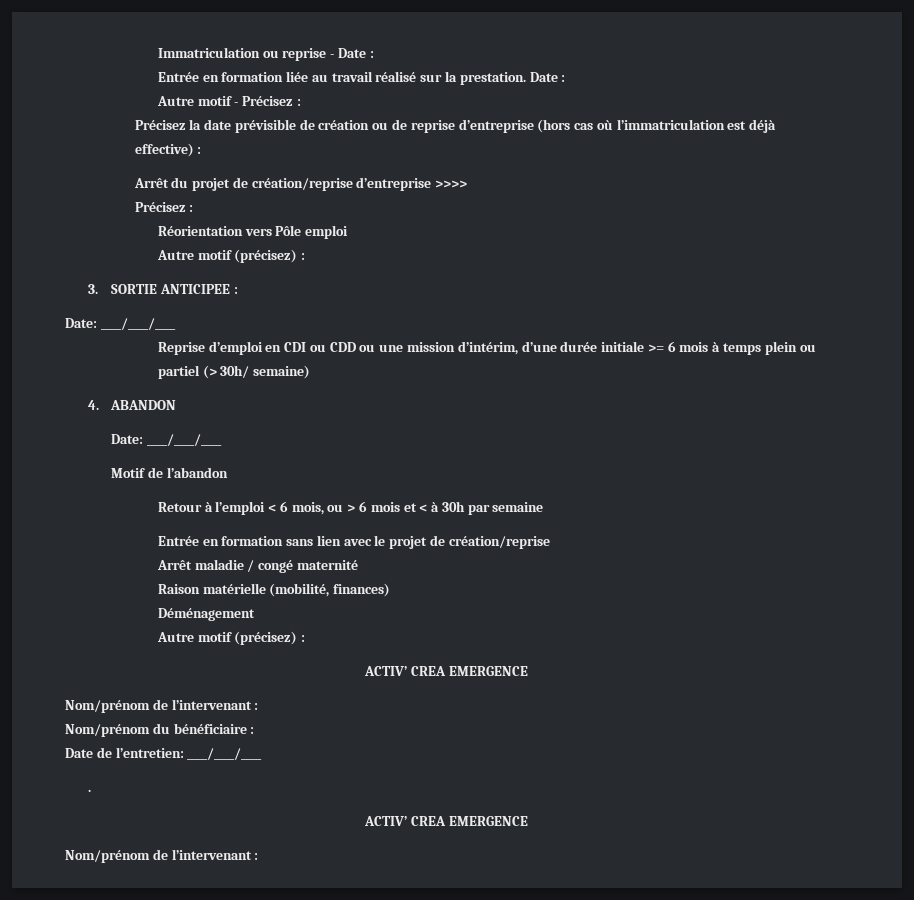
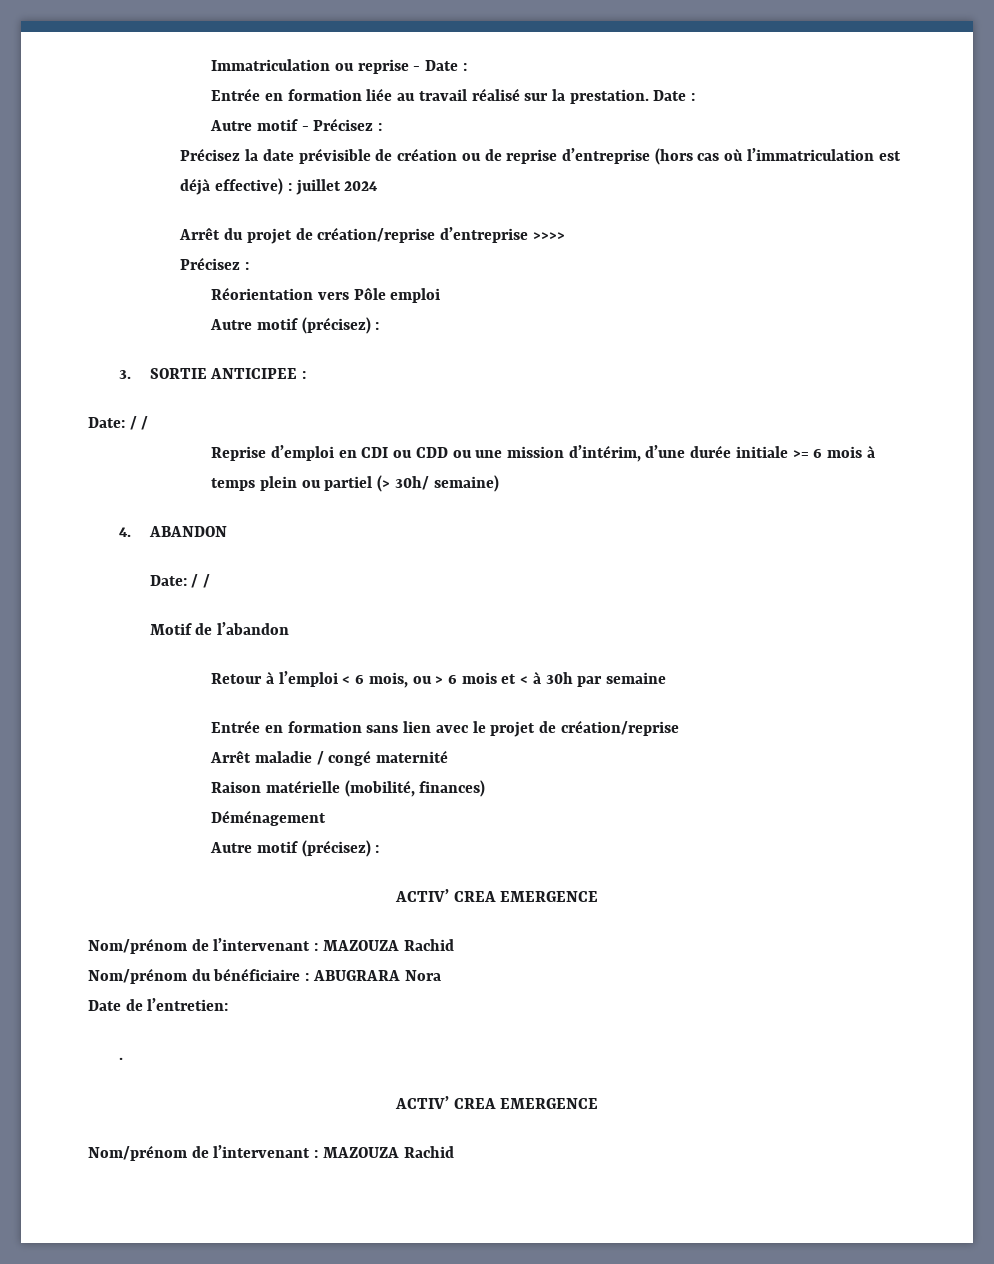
(202, 150) none -> [295,179,379,195] juillet 2024
[100,318,176,330] ____/____/____ -> [129,416,149,430] / /
[147,434,223,446] ____/____/____ -> [191,574,211,588] / /
(259, 706) none -> [322,939,454,951] MAZOUZA Rachid
(255, 730) none -> [312,970,441,981] ABUGRARA Nora
[187,748,263,760] ____/____/____ -> (229, 1004) none
(259, 856) none -> [322,1146,454,1158] MAZOUZA Rachid

